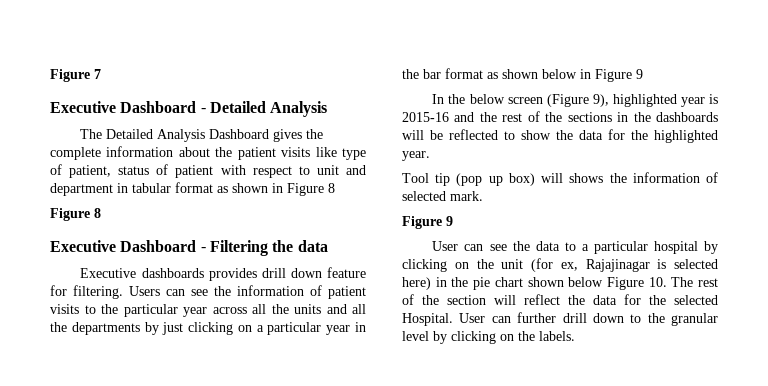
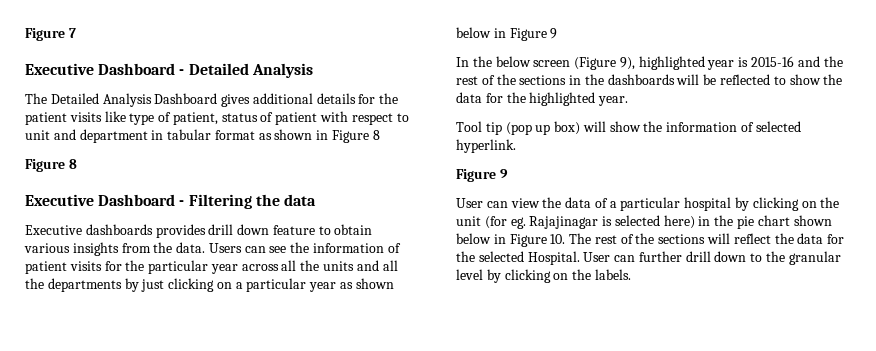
[306,129,324,139] [50,146,210,160] the complete information about -> [252,93,376,104] additional details for
[50,285,123,299] for filtering. -> [318,224,373,235] [24,242,206,256] to obtain various insights from the data.
[84,305,96,314] to -> [104,261,122,271] for
[354,322,366,332] [402,68,483,79] in the bar format -> (337, 287) none
[569,173,604,183] shows -> [609,121,641,132] show
[450,191,483,201] mark. -> [456,139,516,153] hyperlink.
[489,241,576,251] see the data to -> [510,197,608,208] view the data of
[560,262,578,271] ex, -> [510,217,526,229] eg.
(604, 282) none -> [493,234,506,244] in
[447,295,486,305] section -> [658,234,706,244] sections

